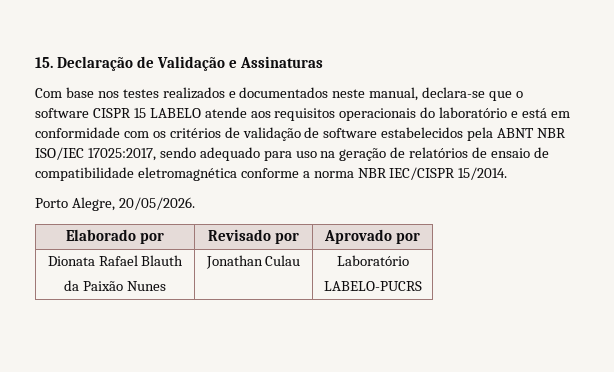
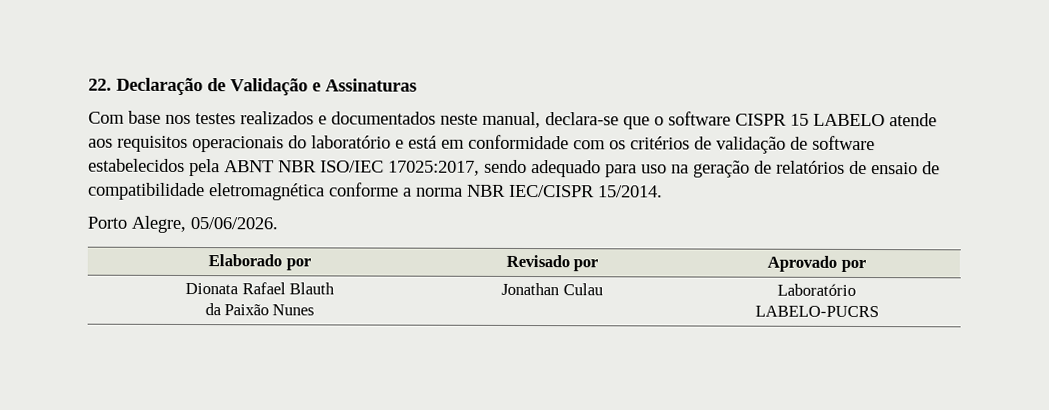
[35,57,53,68] 15. -> [88,78,112,91] 22.
[118,197,195,210] 20/05/2026. -> [190,217,278,230] 05/06/2026.

